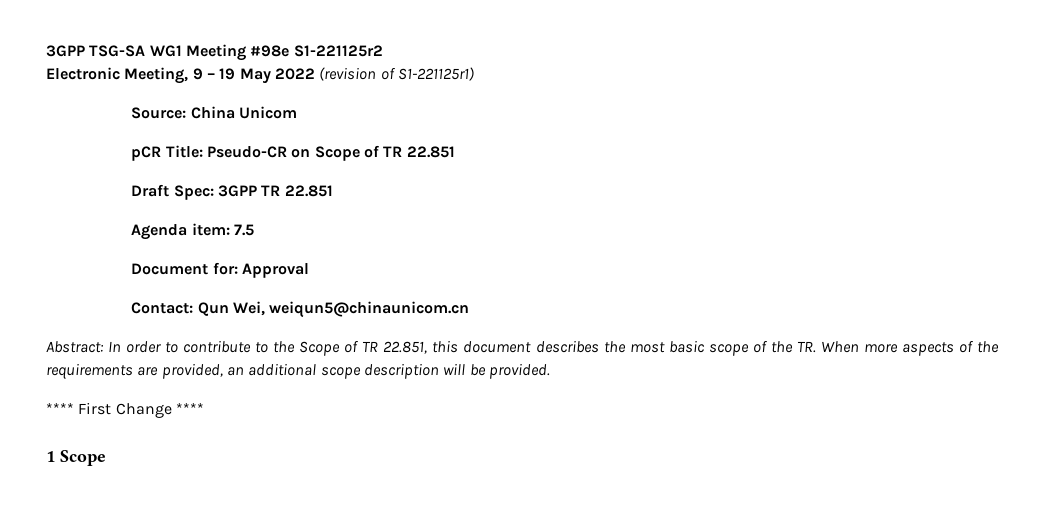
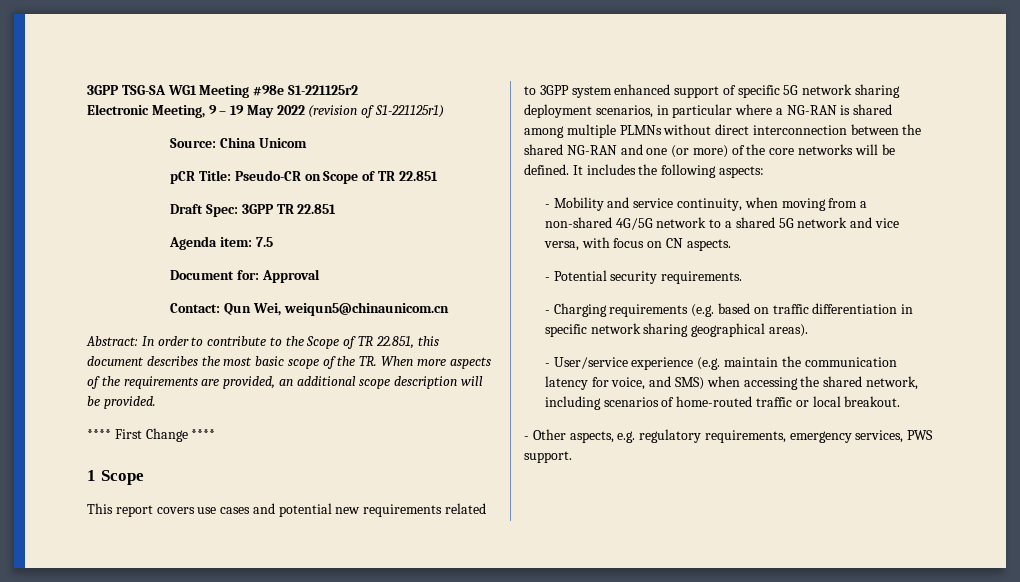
(106, 458) none -> [87,503,487,517] [524,84,901,98] [524,104,893,118] [524,124,922,138] [524,144,895,158] [524,164,764,178] [544,197,868,211] [544,217,899,230] [543,237,731,251] [544,270,743,284] [544,303,914,317] [544,323,808,337] [544,356,897,370] [544,376,918,390] [544,396,901,410] [524,429,934,443] [524,451,572,463] // This report covers use cases and potential new requirements related to 3GPP system enhanced support of specific 5G network sharing deployment scenarios, in particular where a NG-RAN is shared among multiple PLMNs without direct interconnection between the shared NG-RAN and one (or more) of the core networks will be defined. It includes the following aspects: // - Mobility and service continuity, when moving from a non-shared 4G/5G network to a shared 5G network and vice versa, with focus on CN aspects. // - Potential security requirements. // - Charging requirements (e.g. based on traffic differentiation in specific network sharing geographical areas). // - User/service experience (e.g. maintain the communication latency for voice, and SMS) when accessing the shared network, including scenarios of home-routed traffic or local breakout. // - Other aspects, e.g. regulatory requirements, emergency services, PWS support.

